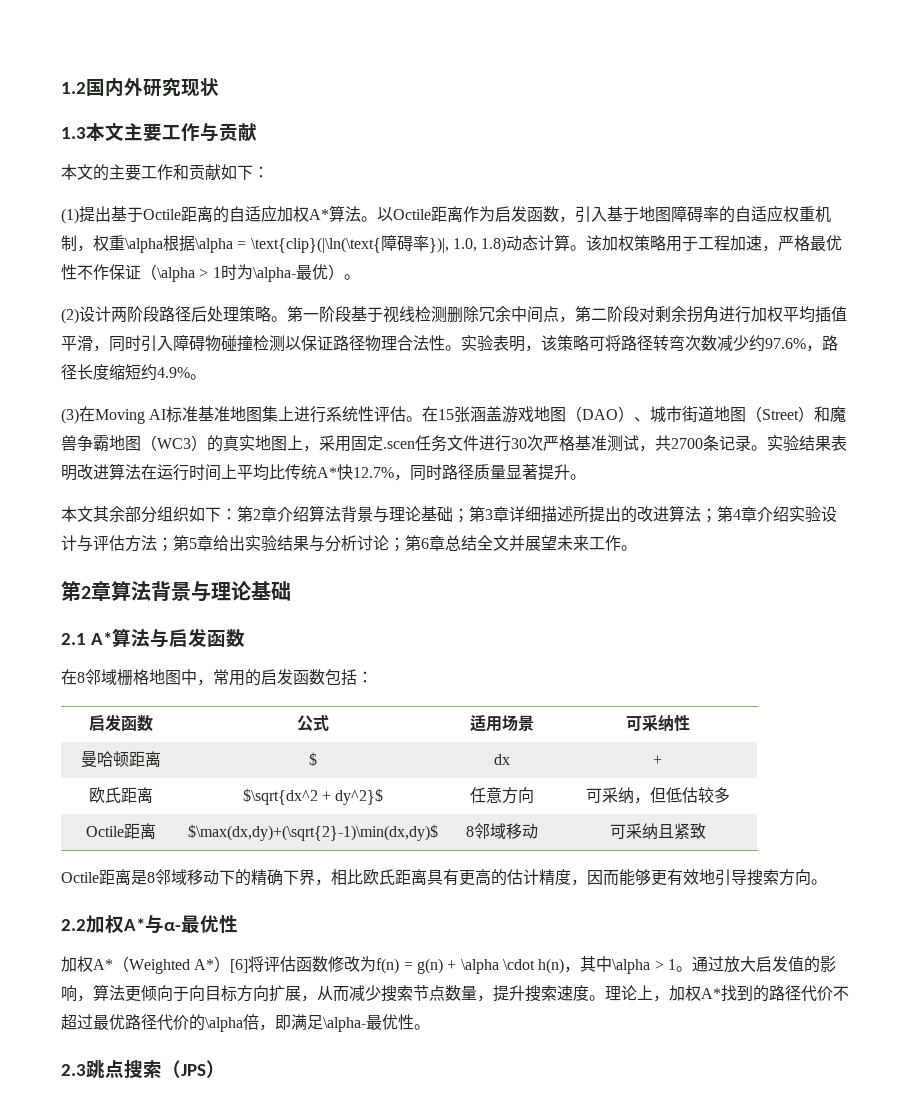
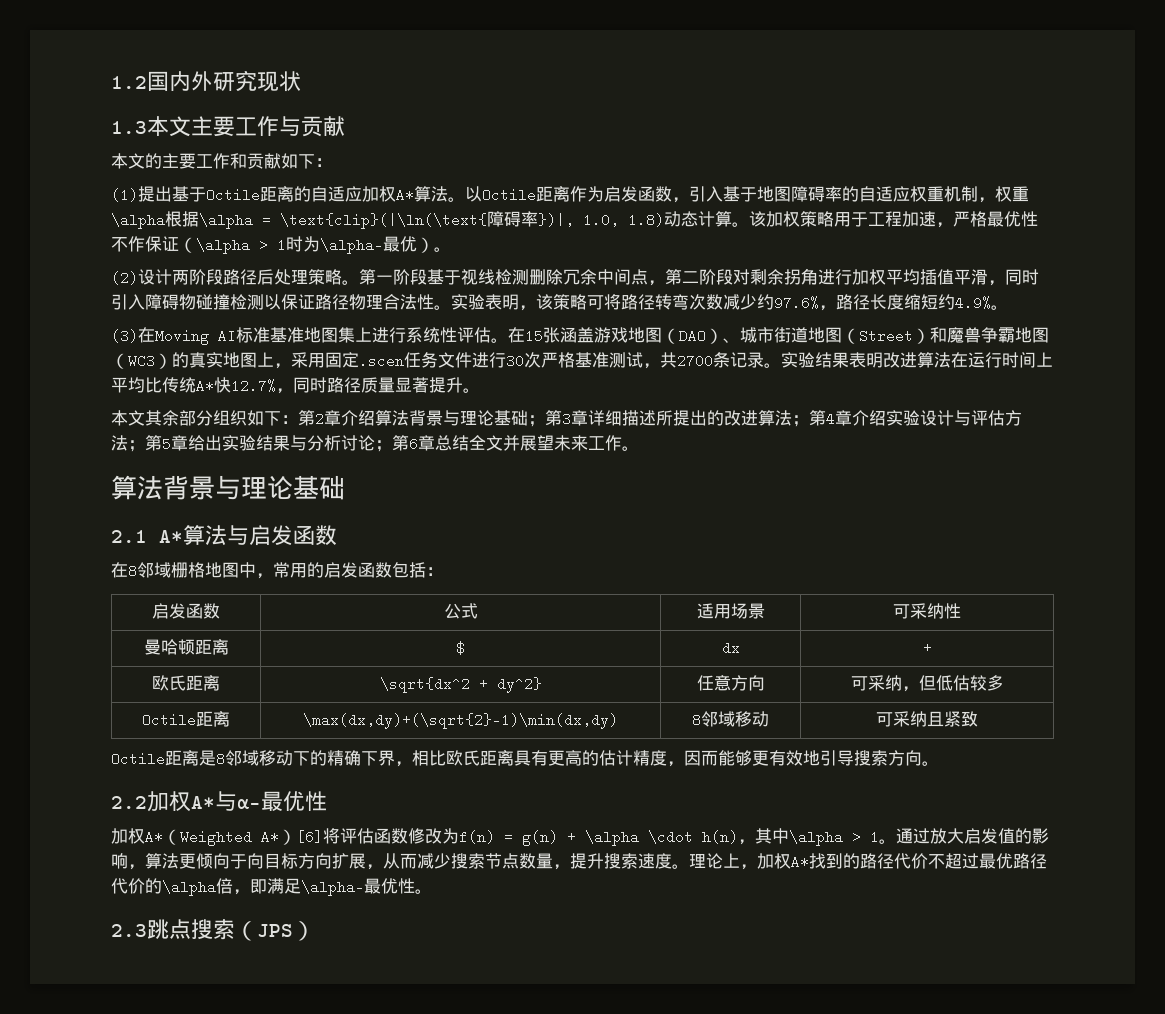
[61,581,111,601] 第2章 -> (639, 448) none
[242,788,384,805] $\sqrt{dx^2 + dy^2}$ -> [379,677,542,693] \sqrt{dx^2 + dy^2}
[188,824,438,841] $\max(dx,dy)+(\sqrt{2}-1)\min(dx,dy)$ -> [303,713,618,729] \max(dx,dy)+(\sqrt{2}-1)\min(dx,dy)

